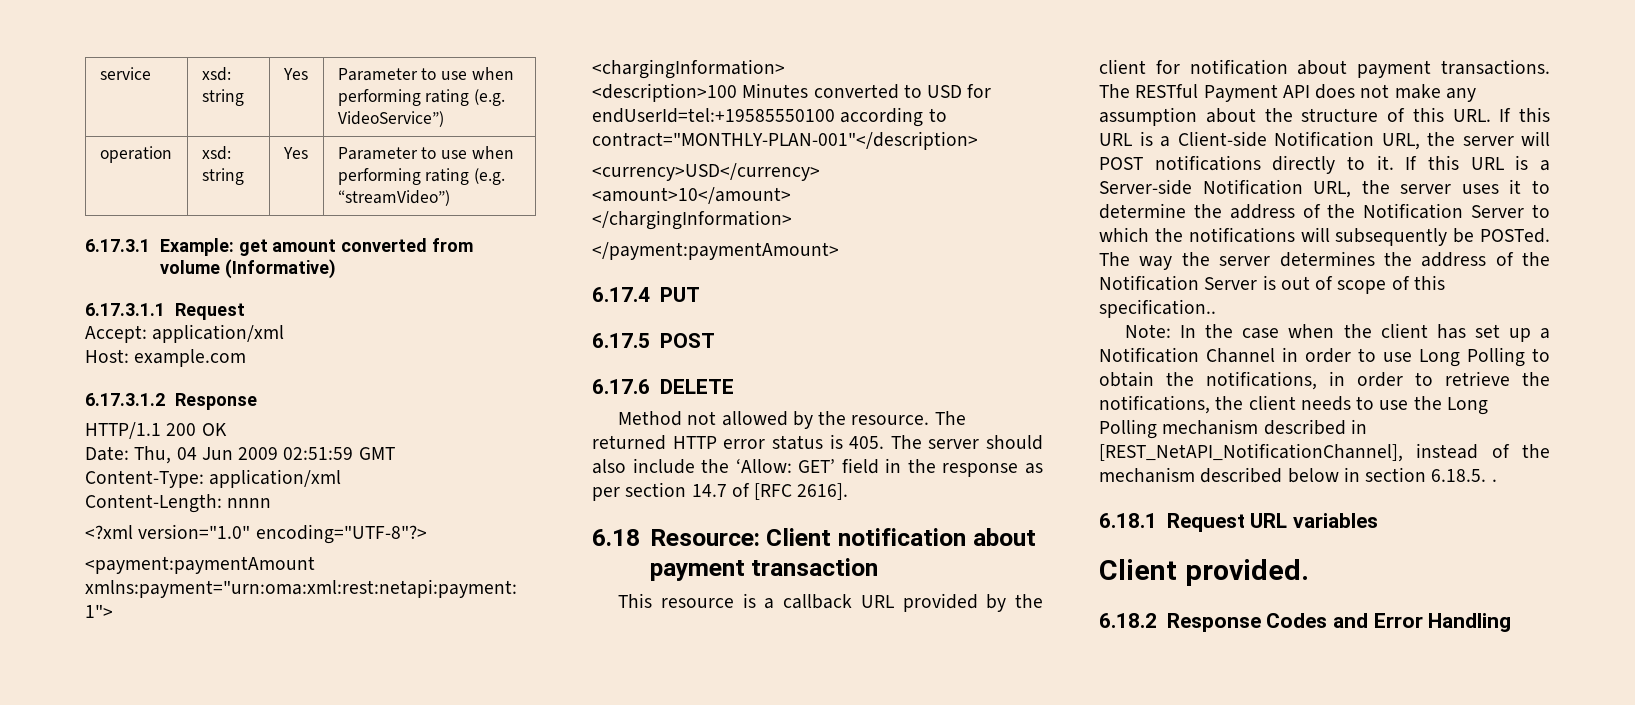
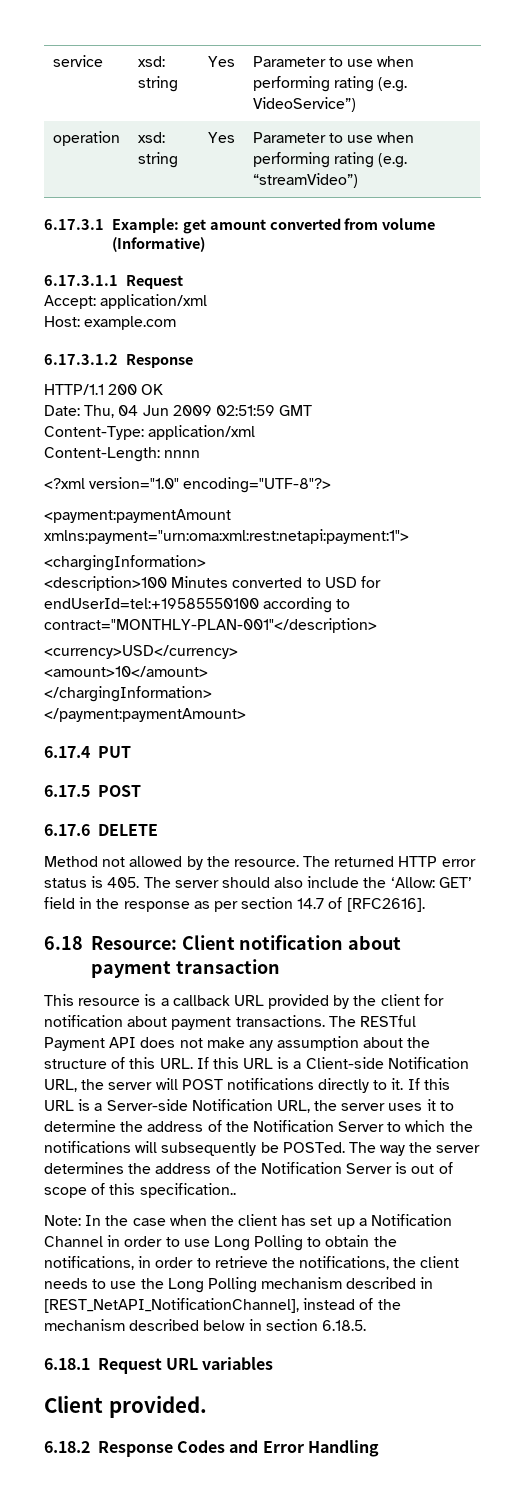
[754,483,849,500] [RFC 2616]. -> [346,898,425,912] [RFC2616].
[1491,479,1497,482] . -> (366, 1325) none

